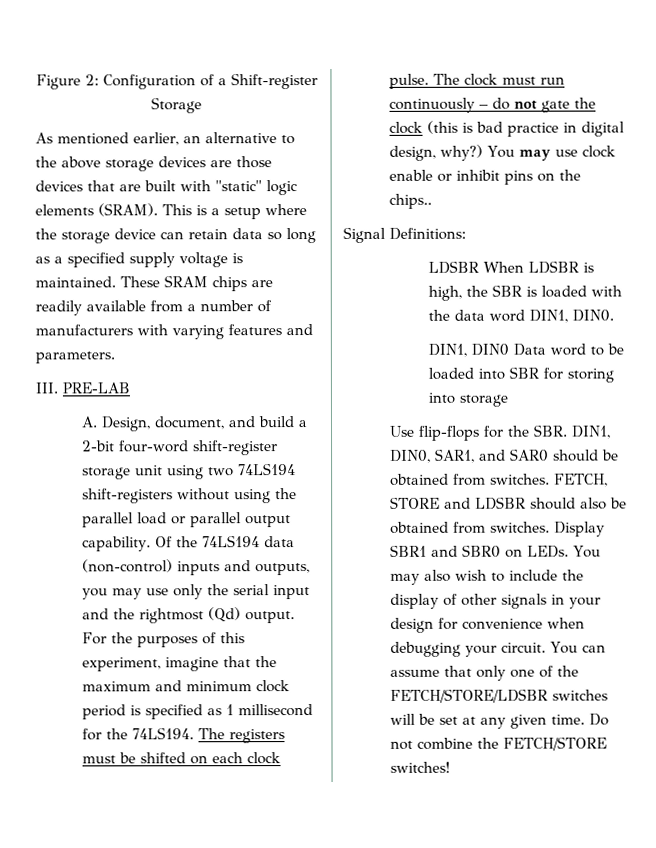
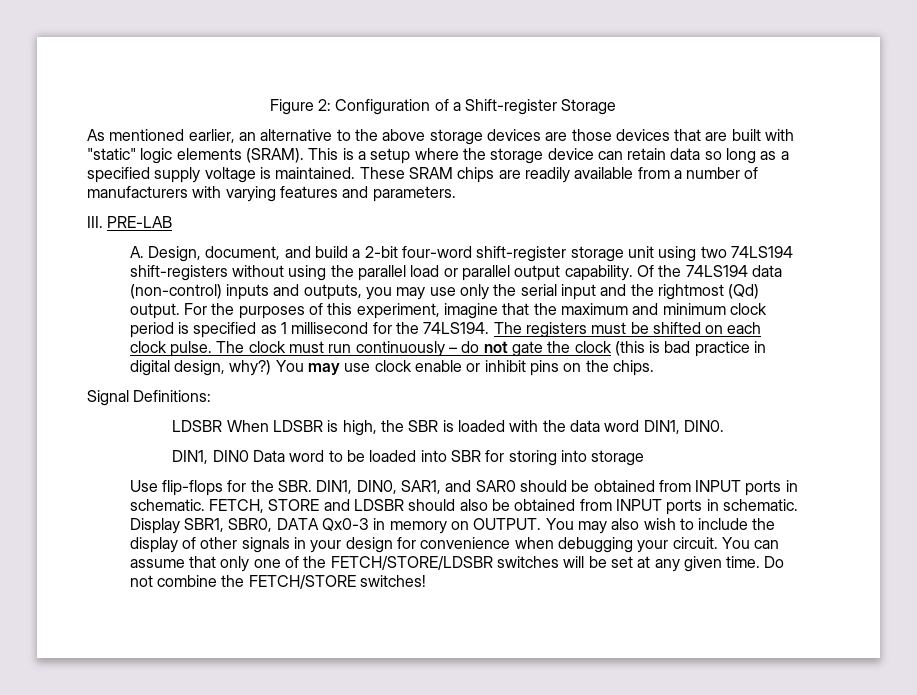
[388,193,432,209] chips.. -> [612,360,654,376] chips.
[489,473,550,485] switches. -> [695,480,798,496] [129,499,205,511] INPUT ports in schematic.
[489,521,605,537] [389,544,569,558] switches. Display SBR1 and SBR0 on LEDs. -> [615,499,798,515] [129,518,542,534] INPUT ports in schematic. Display SBR1, SBR0, DATA Qx0-3 in memory on OUTPUT.

